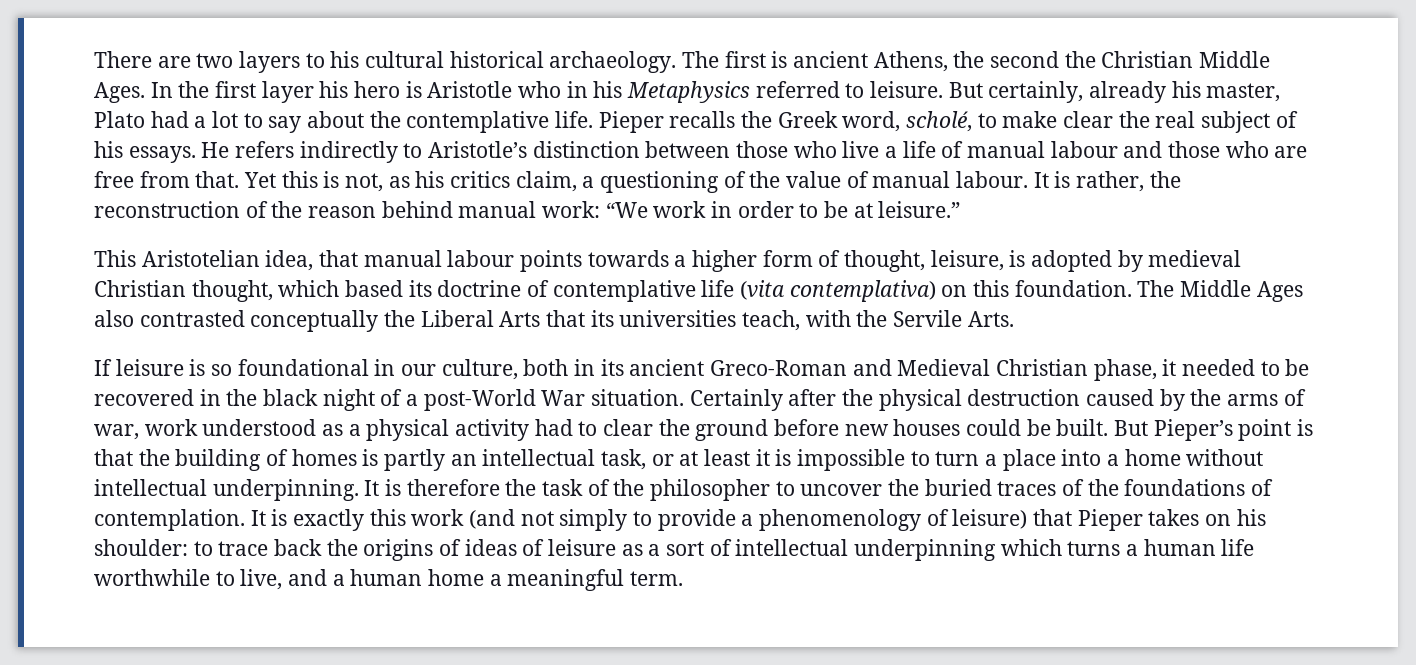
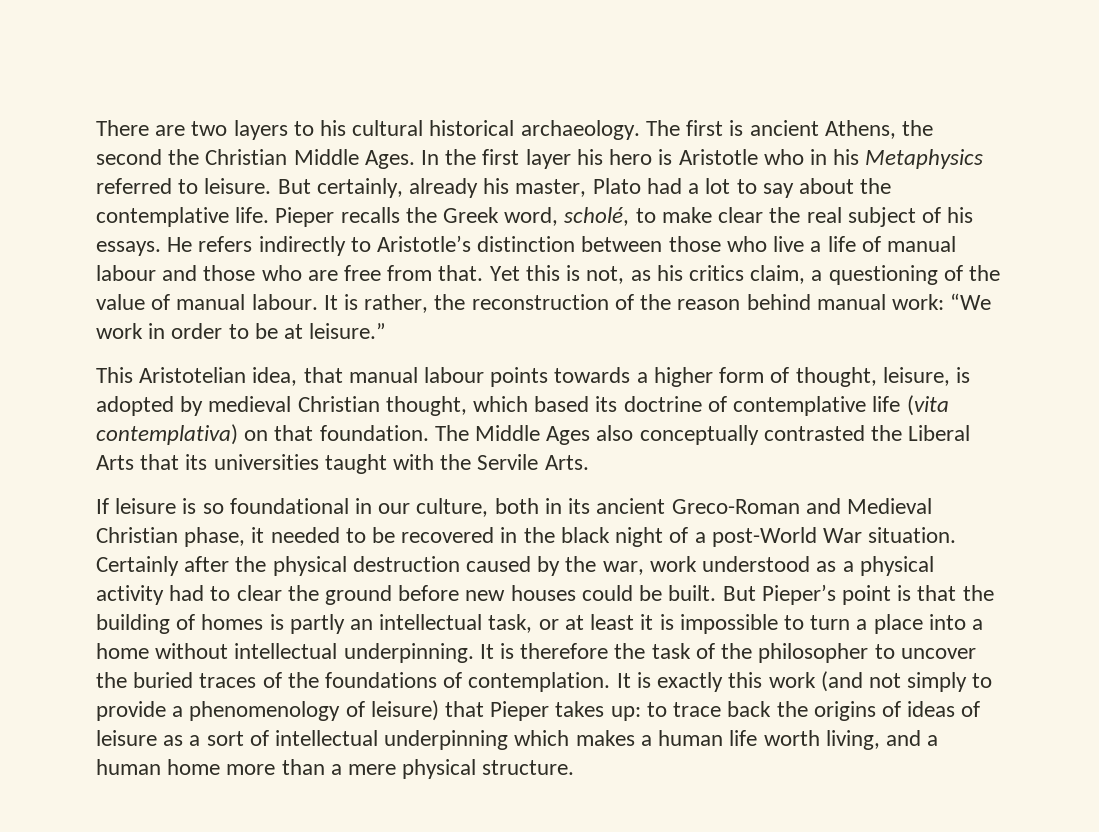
[973,280,1010,297] this -> [274,425,314,441] that
[139,310,379,332] contrasted conceptually -> [639,425,865,445] conceptually contrasted
[742,310,801,331] teach, -> [324,454,387,474] taught
[1227,389,1306,406] arms of -> (597, 564) none
[1205,509,1266,526] [94,539,188,556] on his shoulder: -> [610,706,641,721] up:
[1067,541,1121,556] turns -> [575,730,635,746] makes
[94,569,283,590] worthwhile to live, -> [763,730,880,750] worth living,
[489,569,684,591] a meaningful term. -> [226,759,575,779] more than a mere physical structure.

